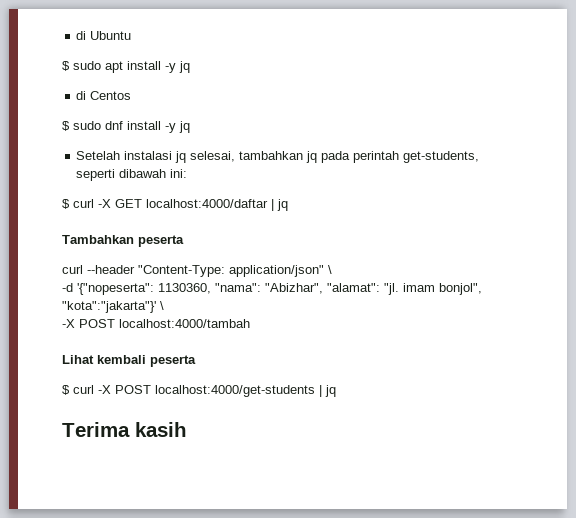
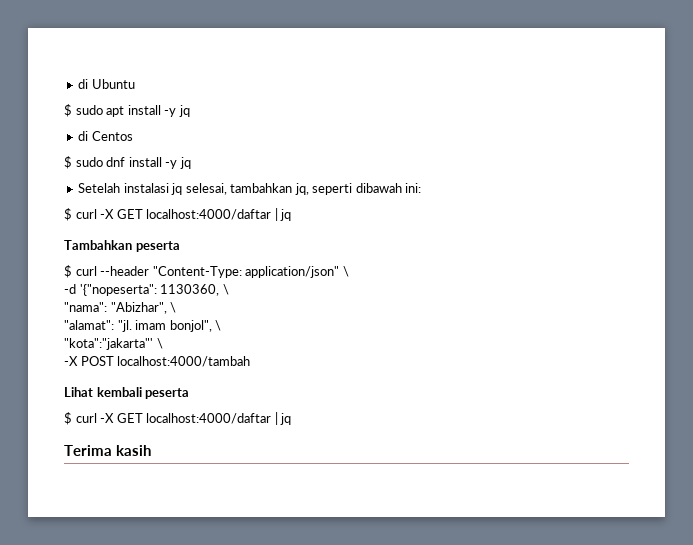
[306,151,480,163] jq pada perintah get-students, -> [294,183,309,195] jq,
(184, 241) none -> [64,265,72,278] $
(211, 288) none -> [222,284,229,295] \ //
(323, 288) none -> [170,302,177,313] \ //
[62,301,156,313] "kota":"jakarta"}' -> [215,320,222,331] [64,338,153,350] \ // "kota":"jakarta"'
[115,385,315,397] POST localhost:4000/get-students -> [116,413,272,424] GET localhost:4000/daftar

